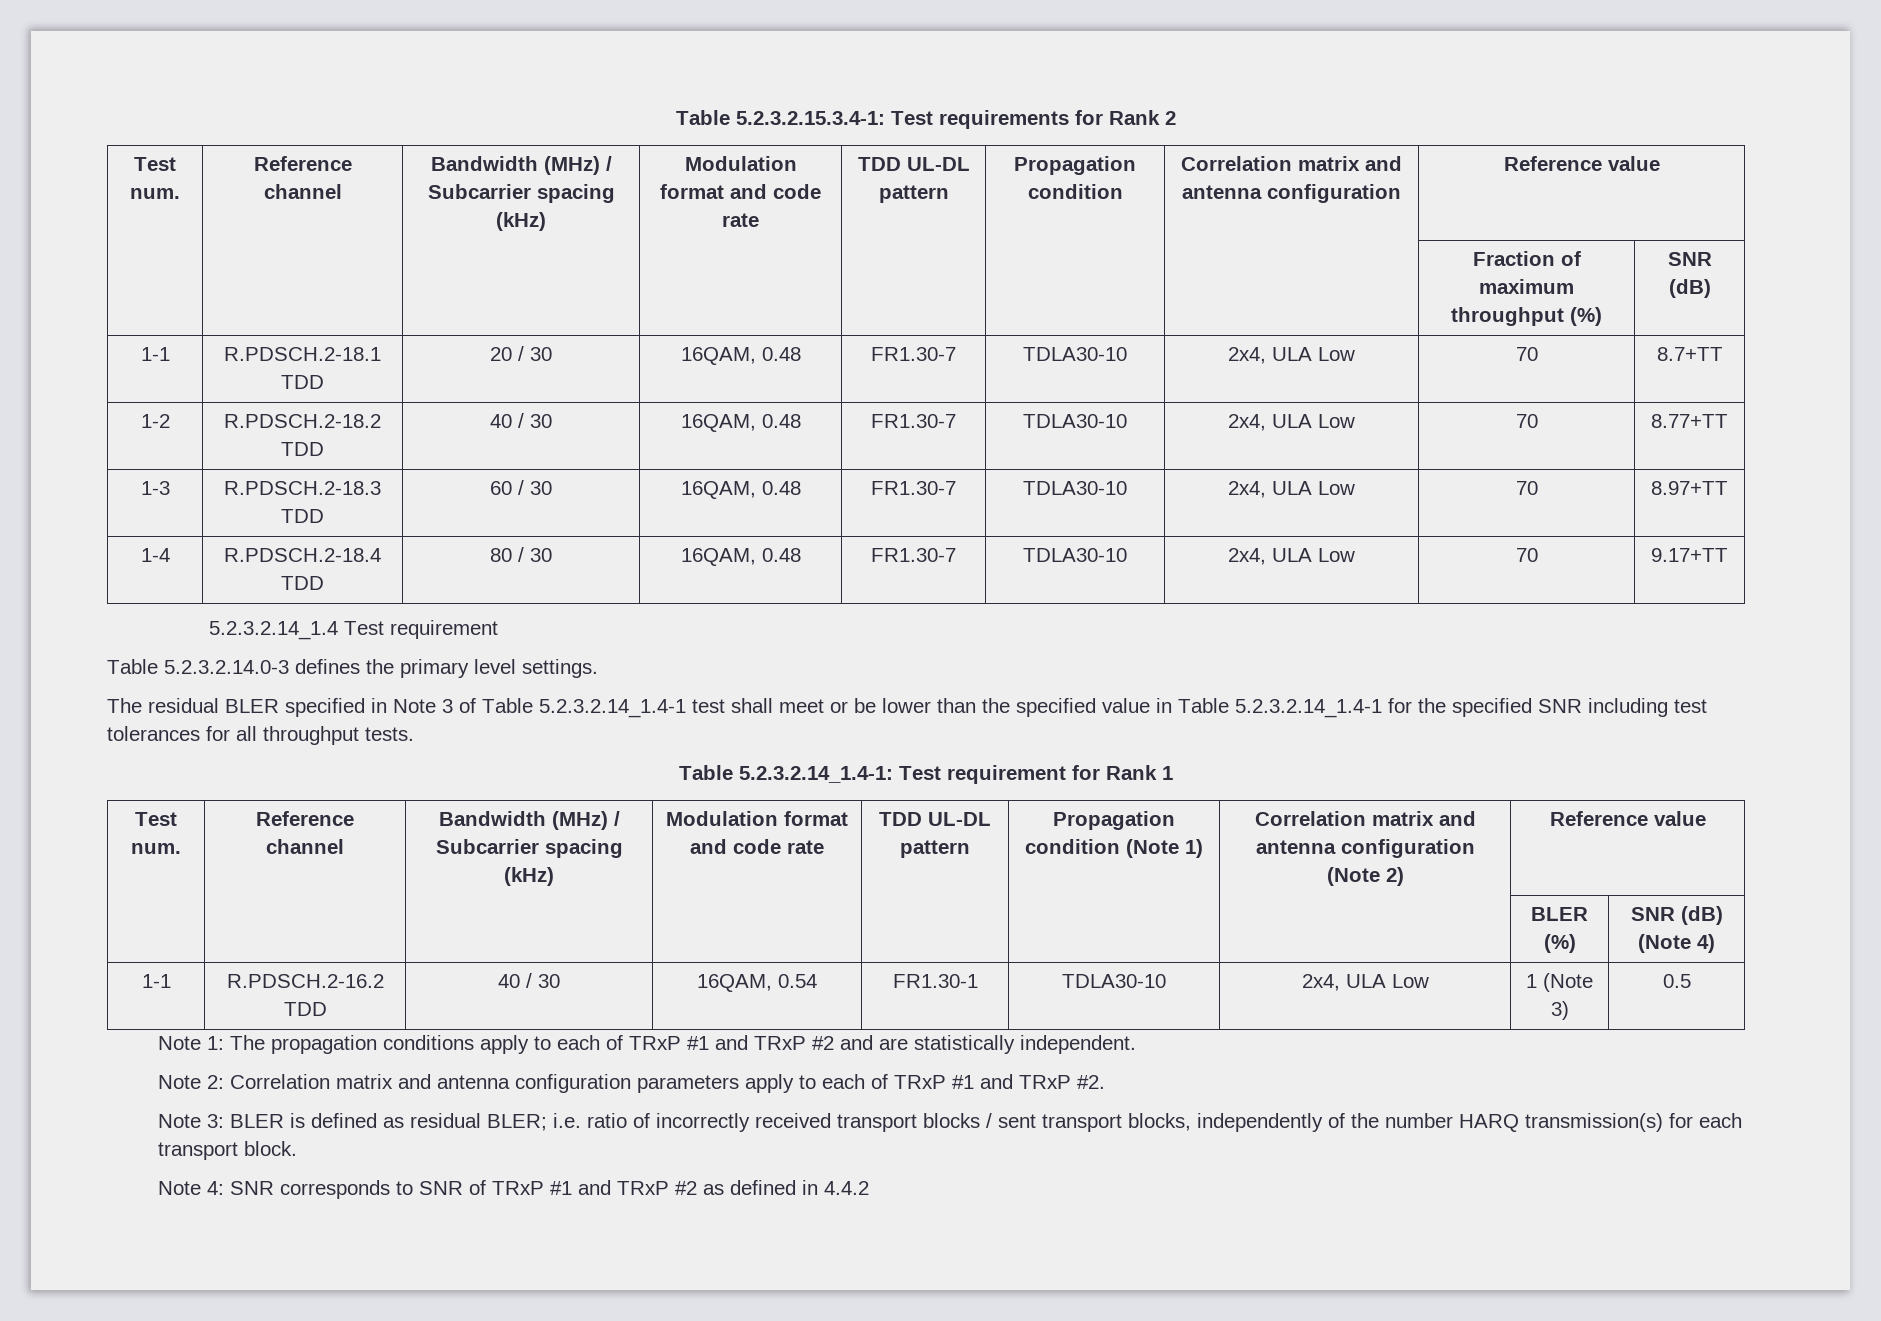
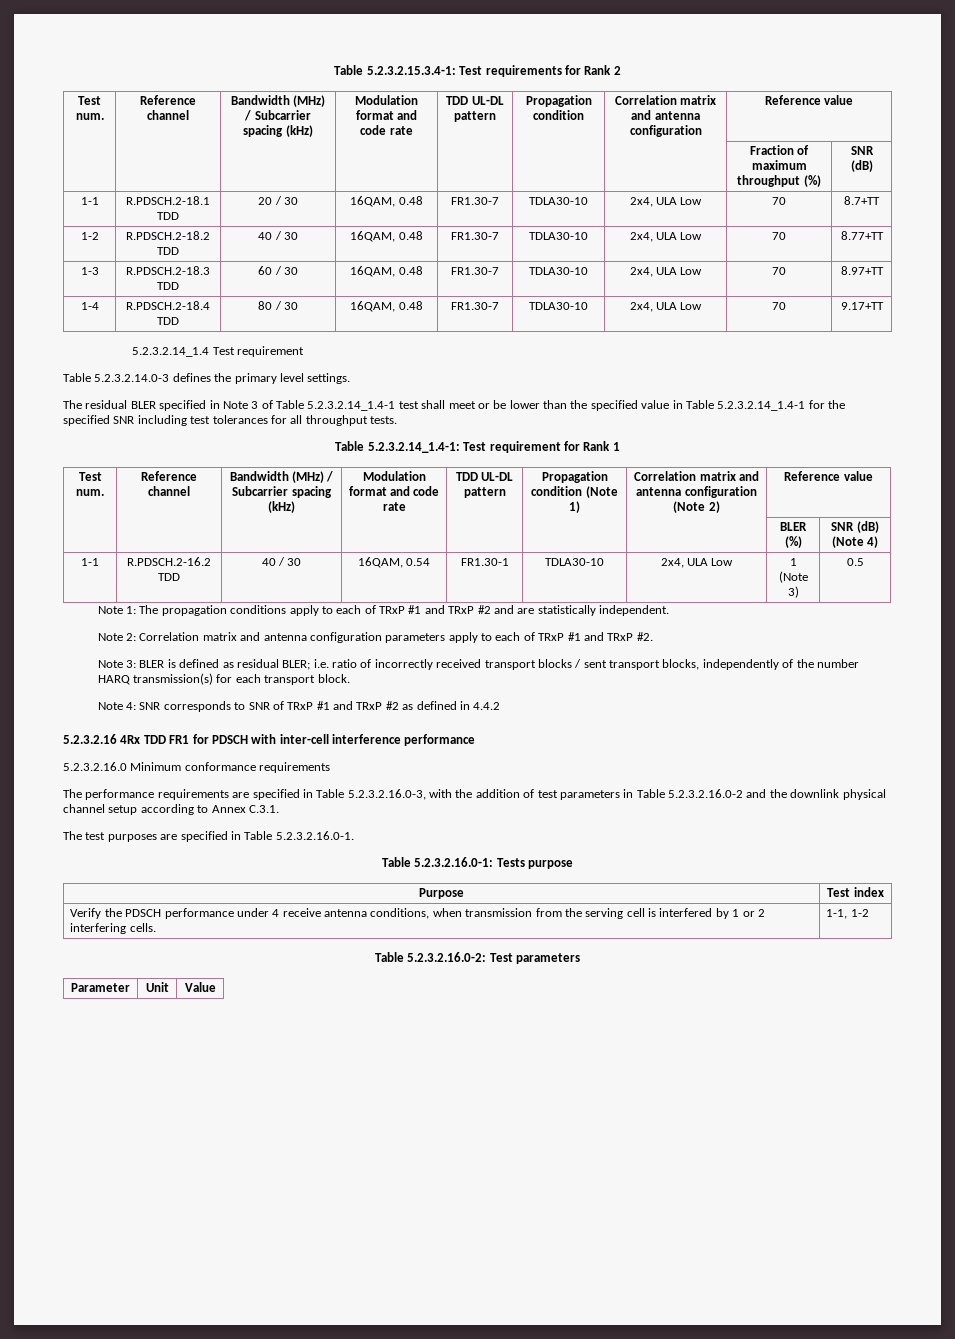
(869, 1188) none -> [63,734,476,746] [63,762,331,773] [63,789,886,800] [63,804,279,815] [63,831,354,842] [381,857,574,869] [419,888,464,899] [827,887,884,897] [70,908,765,919] [70,923,156,934] [826,909,869,919] [374,952,581,964] [71,983,130,992] [145,982,169,992] [184,982,216,992] // 5.2.3.2.16 4Rx TDD FR1 for PDSCH with inter-cell interference performance // 5.2.3.2.16.0 Minimum conformance requirements // The performance requirements are specified in Table 5.2.3.2.16.0-3, with the addition of test parameters in Table 5.2.3.2.16.0-2 and the downlink physical channel setup according to Annex C.3.1. // The test purposes are specified in Table 5.2.3.2.16.0-1. // Table 5.2.3.2.16.0-1: Tests purpose // Purpose | Test index // Verify the PDSCH performance under 4 receive antenna conditions, when transmission from the serving cell is interfered by 1 or 2 interfering cells. | 1-1, 1-2 // Table 5.2.3.2.16.0-2: Test parameters // Parameter | Unit | Value

